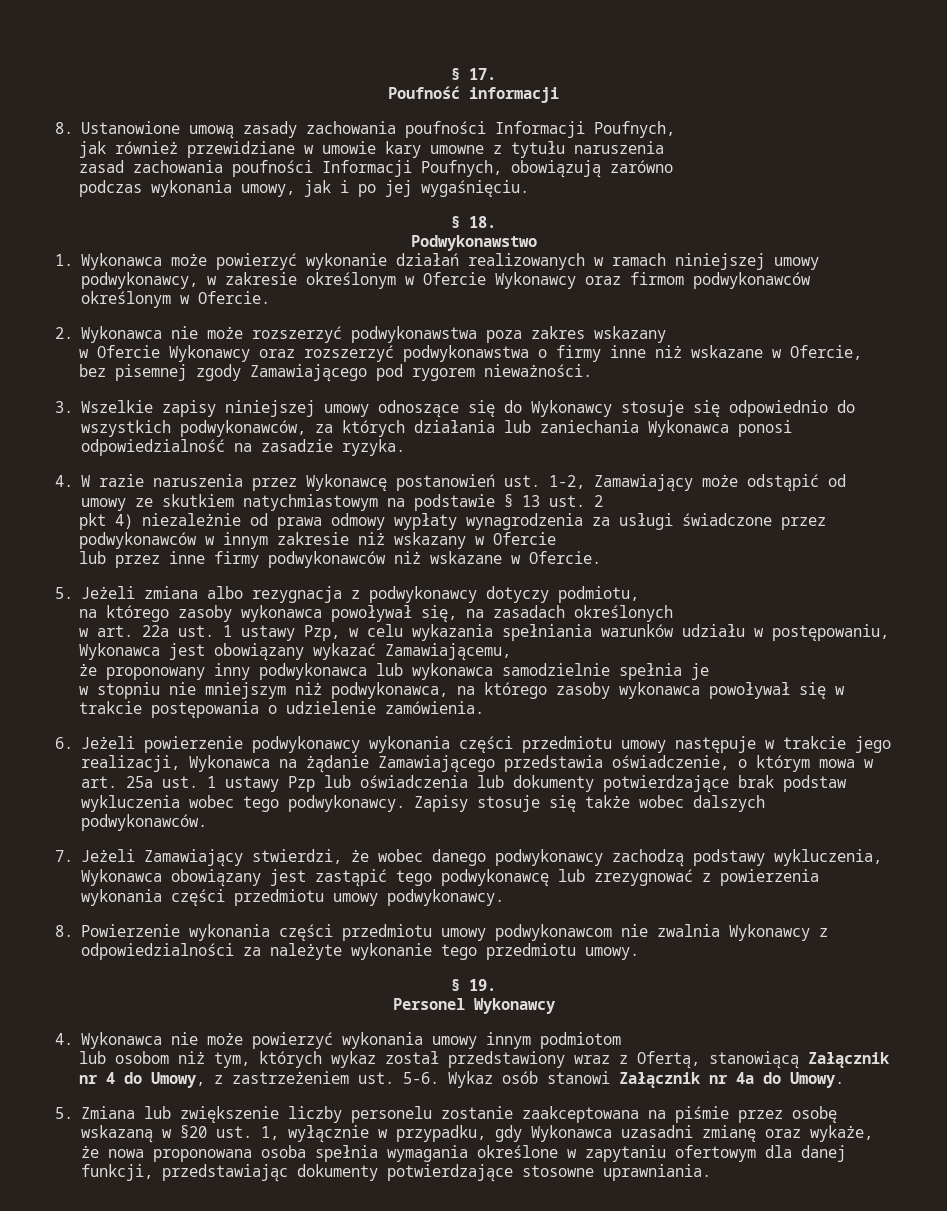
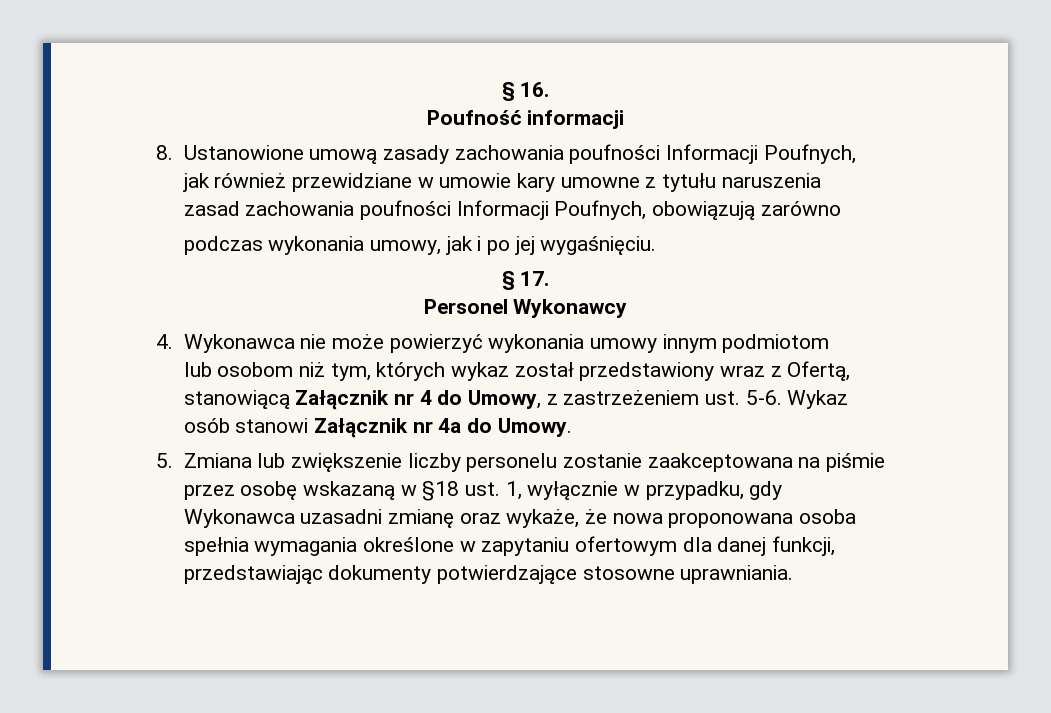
[451,68,496,80] § 17. -> [501,82,550,101] § 16.
[469,216,496,228] [410,235,537,251] [55,253,819,270] [80,272,811,289] [80,291,270,308] [55,326,666,343] [79,345,863,362] [79,364,593,382] [55,400,855,418] [80,420,792,437] [80,439,405,456] [55,474,846,492] [80,494,603,511] [79,513,827,530] [79,532,557,549] [79,551,602,568] [55,586,639,603] [79,605,674,622] [79,624,890,641] [79,643,512,661] [79,663,710,680] [79,682,846,699] [79,701,485,718] [55,736,891,753] [80,755,874,773] [80,775,847,793] [80,795,765,812] [80,814,207,831] [55,849,882,867] [80,869,819,887] [80,889,504,906] [55,924,828,941] [80,943,639,960] [451,979,496,991] 18. // Podwykonawstwo // 1. Wykonawca może powierzyć wykonanie działań realizowanych w ramach niniejszej umowy podwykonawcy, w zakresie określonym w Ofercie Wykonawcy oraz firmom podwykonawców określonym w Ofercie. // 2. Wykonawca nie może rozszerzyć podwykonawstwa poza zakres wskazany // w Ofercie Wykonawcy oraz rozszerzyć podwykonawstwa o firmy inne niż wskazane w Ofercie, bez pisemnej zgody Zamawiającego pod rygorem nieważności. // 3. Wszelkie zapisy niniejszej umowy odnoszące się do Wykonawcy stosuje się odpowiednio do wszystkich podwykonawców, za których działania lub zaniechania Wykonawca ponosi odpowiedzialność na zasadzie ryzyka. // 4. W razie naruszenia przez Wykonawcę postanowień ust. 1-2, Zamawiający może odstąpić od umowy ze skutkiem natychmiastowym na podstawie § 13 ust. 2 // pkt 4) niezależnie od prawa odmowy wypłaty wynagrodzenia za usługi świadczone przez podwykonawców w innym zakresie niż wskazany w Ofercie // lub przez inne firmy podwykonawców niż wskazane w Ofercie. // 5. Jeżeli zmiana albo rezygnacja z podwykonawcy dotyczy podmiotu, // na którego zasoby wykonawca powoływał się, na zasadach określonych // w art. 22a ust. 1 ustawy Pzp, w celu wykazania spełniania warunków udziału w postępowaniu, Wykonawca jest obowiązany wykazać Zamawiającemu, // że proponowany inny podwykonawca lub wykonawca samodzielnie spełnia je // w stopniu nie mniejszym niż podwykonawca, na którego zasoby wykonawca powoływał się w trakcie postępowania o udzielenie zamówienia. // 6. Jeżeli powierzenie podwykonawcy wykonania części przedmiotu umowy następuje w trakcie jego realizacji, Wykonawca na żądanie Zamawiającego przedstawia oświadczenie, o którym mowa w art. 25a ust. 1 ustawy Pzp lub oświadczenia lub dokumenty potwierdzające brak podstaw wykluczenia wobec tego podwykonawcy. Zapisy stosuje się także wobec dalszych podwykonawców. // 7. Jeżeli Zamawiający stwierdzi, że wobec danego podwykonawcy zachodzą podstawy wykluczenia, Wykonawca obowiązany jest zastąpić tego podwykonawcę lub zrezygnować z powierzenia wykonania części przedmiotu umowy podwykonawcy. // 8. Powierzenie wykonania części przedmiotu umowy podwykonawcom nie zwalnia Wykonawcy z odpowiedzialności za należyte wykonanie tego przedmiotu umowy. // § 19. -> [520,271,550,286] 17.
[179,1125,207,1138] §20 -> [422,481,460,501] §18

